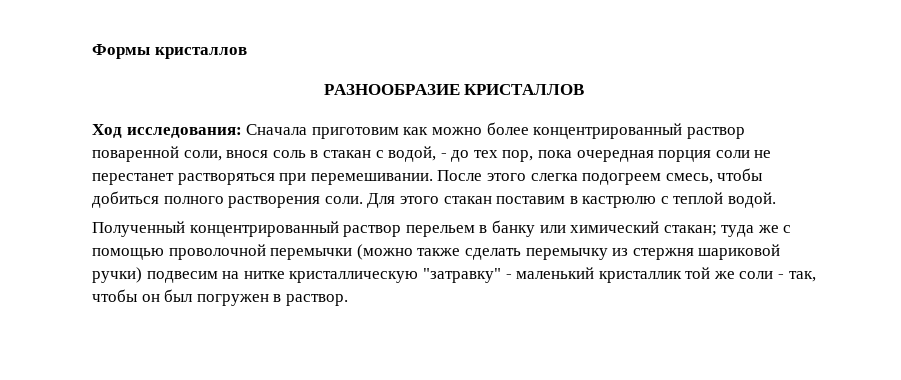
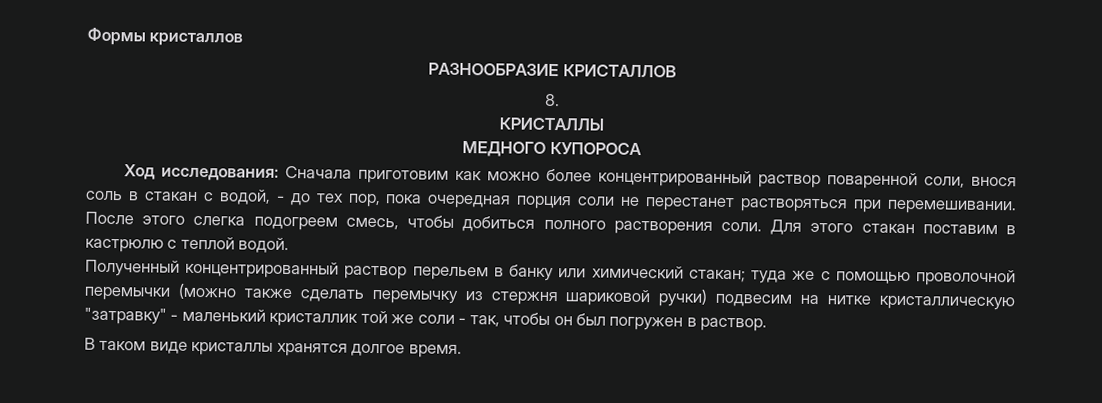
(585, 89) none -> [545,93,560,107] [499,117,604,131] [462,140,642,157] // 8. // КРИСТАЛЛЫ // МЕДНОГО КУПОРОСА
(348, 300) none -> [84,337,462,358] // В таком виде кристаллы хранятся долгое время.

